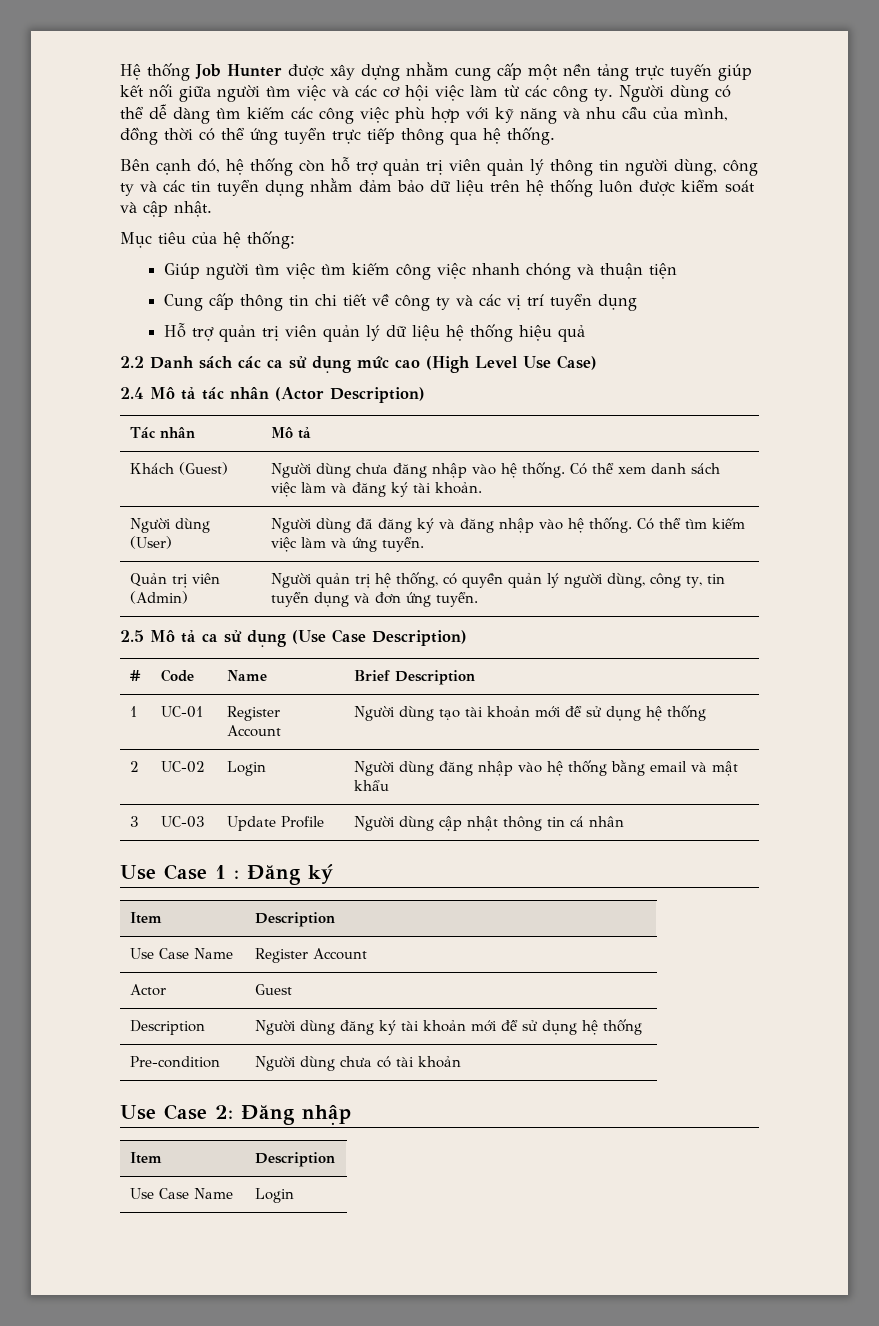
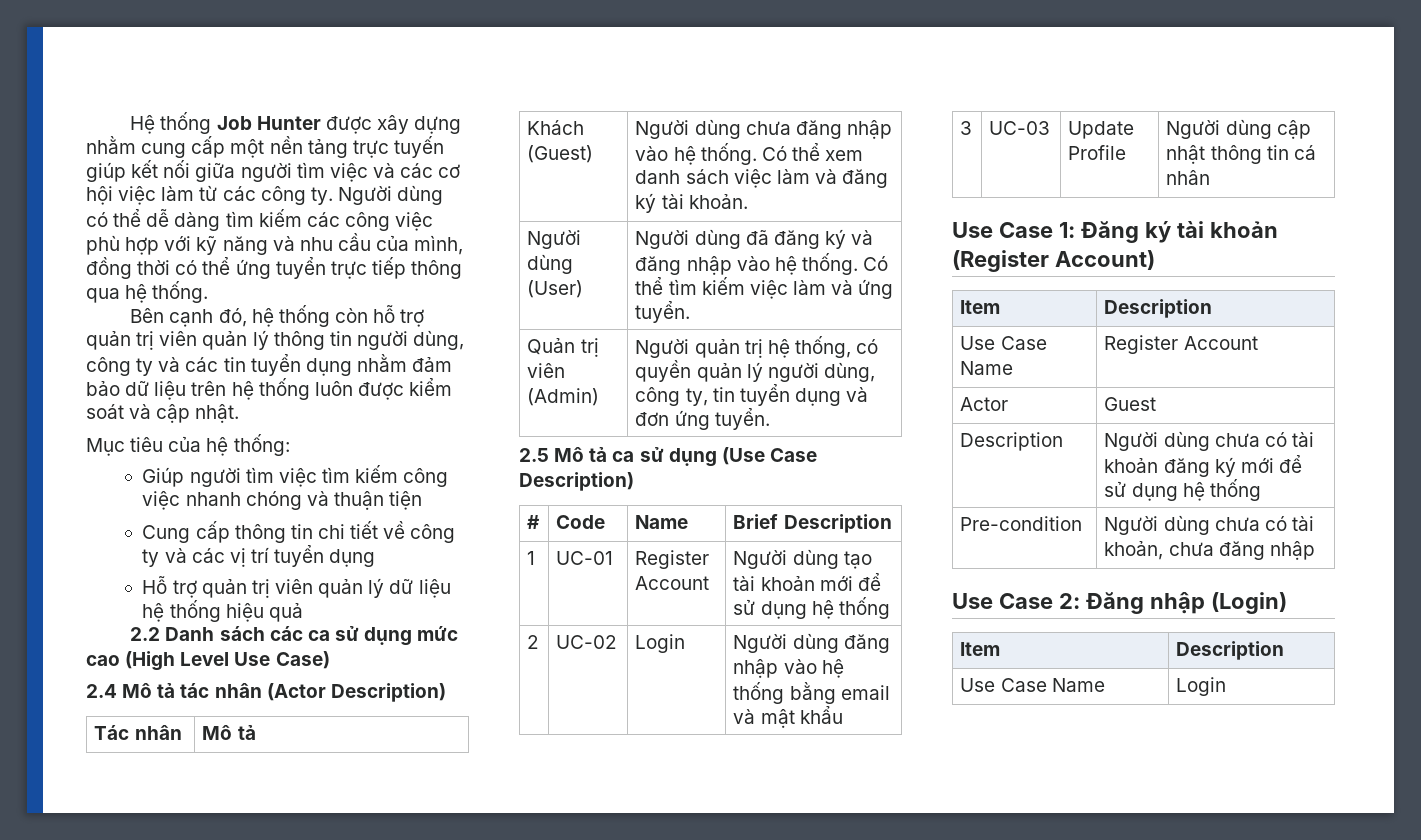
[215,865,239,879] 1 : -> [1058,222,1075,238] 1:
(333, 874) none -> [1176,221,1278,238] [952,250,1155,272] tài khoản (Register Account)
[340,1020,467,1035] đăng ký tài khoản -> [1214,432,1314,447] [1104,457,1236,477] chưa có tài khoản đăng ký
[418,1056,462,1068] khoản -> [1104,541,1315,560] khoản, chưa đăng nhập
(351, 1115) none -> [1210,592,1287,614] (Login)

